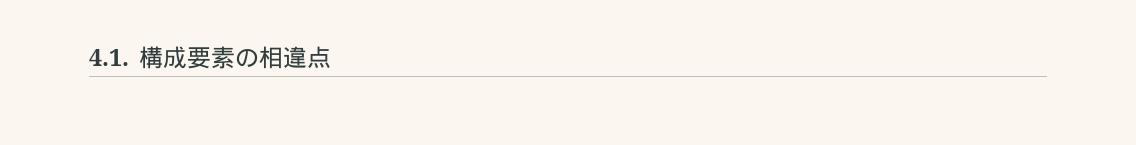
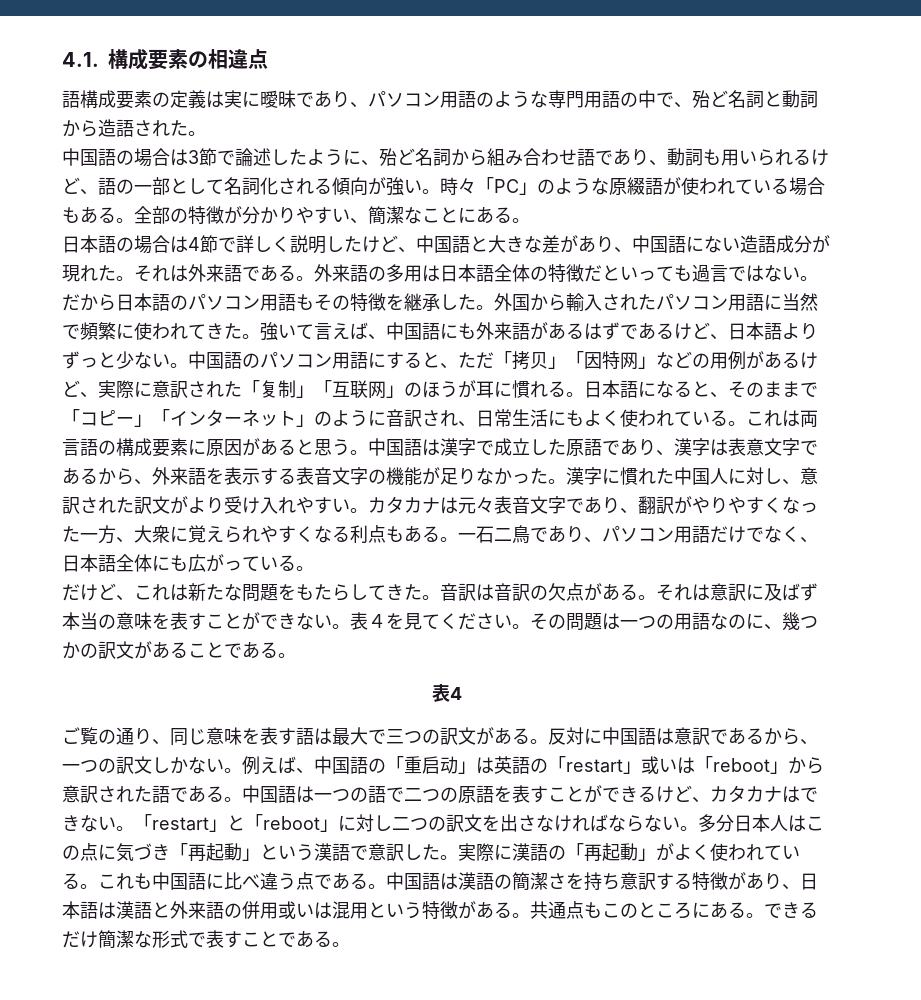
(331, 57) none -> [62,90,818,109] [62,119,206,137] [62,148,829,167] [62,177,825,196] [62,206,530,225] [62,235,830,254] [62,264,818,282] [62,293,818,311] [62,322,818,341] [62,351,818,370] [62,380,818,399] [62,409,818,428] [62,438,818,457] [62,467,818,486] [62,496,818,514] [62,525,818,544] [62,554,314,572] [62,583,818,602] [62,612,818,631] [62,641,296,659] [431,684,462,702] [62,727,818,746] [62,756,824,775] [62,785,818,803] [62,814,824,832] [62,843,800,862] [62,872,818,891] [62,901,818,919] [62,930,350,949] // 語構成要素の定義は実に曖昧であり、パソコン用語のような専門用語の中で、殆ど名詞と動詞から造語された。 // 中国語の場合は3節で論述したように、殆ど名詞から組み合わせ語であり、動詞も用いられるけど、語の一部として名詞化される傾向が強い。時々「PC」のような原綴語が使われている場合もある。全部の特徴が分かりやすい、簡潔なことにある。 // 日本語の場合は4節で詳しく説明したけど、中国語と大きな差があり、中国語にない造語成分が現れた。それは外来語である。外来語の多用は日本語全体の特徴だといっても過言ではない。だから日本語のパソコン用語もその特徴を継承した。外国から輸入されたパソコン用語に当然で頻繁に使われてきた。強いて言えば、中国語にも外来語があるはずであるけど、日本語よりずっと少ない。中国語のパソコン用語にすると、ただ「拷贝」「因特网」などの用例があるけど、実際に意訳された「复制」「互联网」のほうが耳に慣れる。日本語になると、そのままで「コピー」「インターネット」のように音訳され、日常生活にもよく使われている。これは両言語の構成要素に原因があると思う。中国語は漢字で成立した原語であり、漢字は表意文字であるから、外来語を表示する表音文字の機能が足りなかった。漢字に慣れた中国人に対し、意訳された訳文がより受け入れやすい。カタカナは元々表音文字であり、翻訳がやりやすくなった一方、大衆に覚えられやすくなる利点もある。一石二鳥であり、パソコン用語だけでなく、日本語全体にも広がっている。 // だけど、これは新たな問題をもたらしてきた。音訳は音訳の欠点がある。それは意訳に及ばず本当の意味を表すことができない。表４を見てください。その問題は一つの用語なのに、幾つかの訳文があることである。 // 表4 // ご覧の通り、同じ意味を表す語は最大で三つの訳文がある。反対に中国語は意訳であるから、一つの訳文しかない。例えば、中国語の「重启动」は英語の「restart」或いは「reboot」から意訳された語である。中国語は一つの語で二つの原語を表すことができるけど、カタカナはできない。「restart」と「reboot」に対し二つの訳文を出さなければならない。多分日本人はこの点に気づき「再起動」という漢語で意訳した。実際に漢語の「再起動」がよく使われている。これも中国語に比べ違う点である。中国語は漢語の簡潔さを持ち意訳する特徴があり、日本語は漢語と外来語の併用或いは混用という特徴がある。共通点もこのところにある。できるだけ簡潔な形式で表すことである。

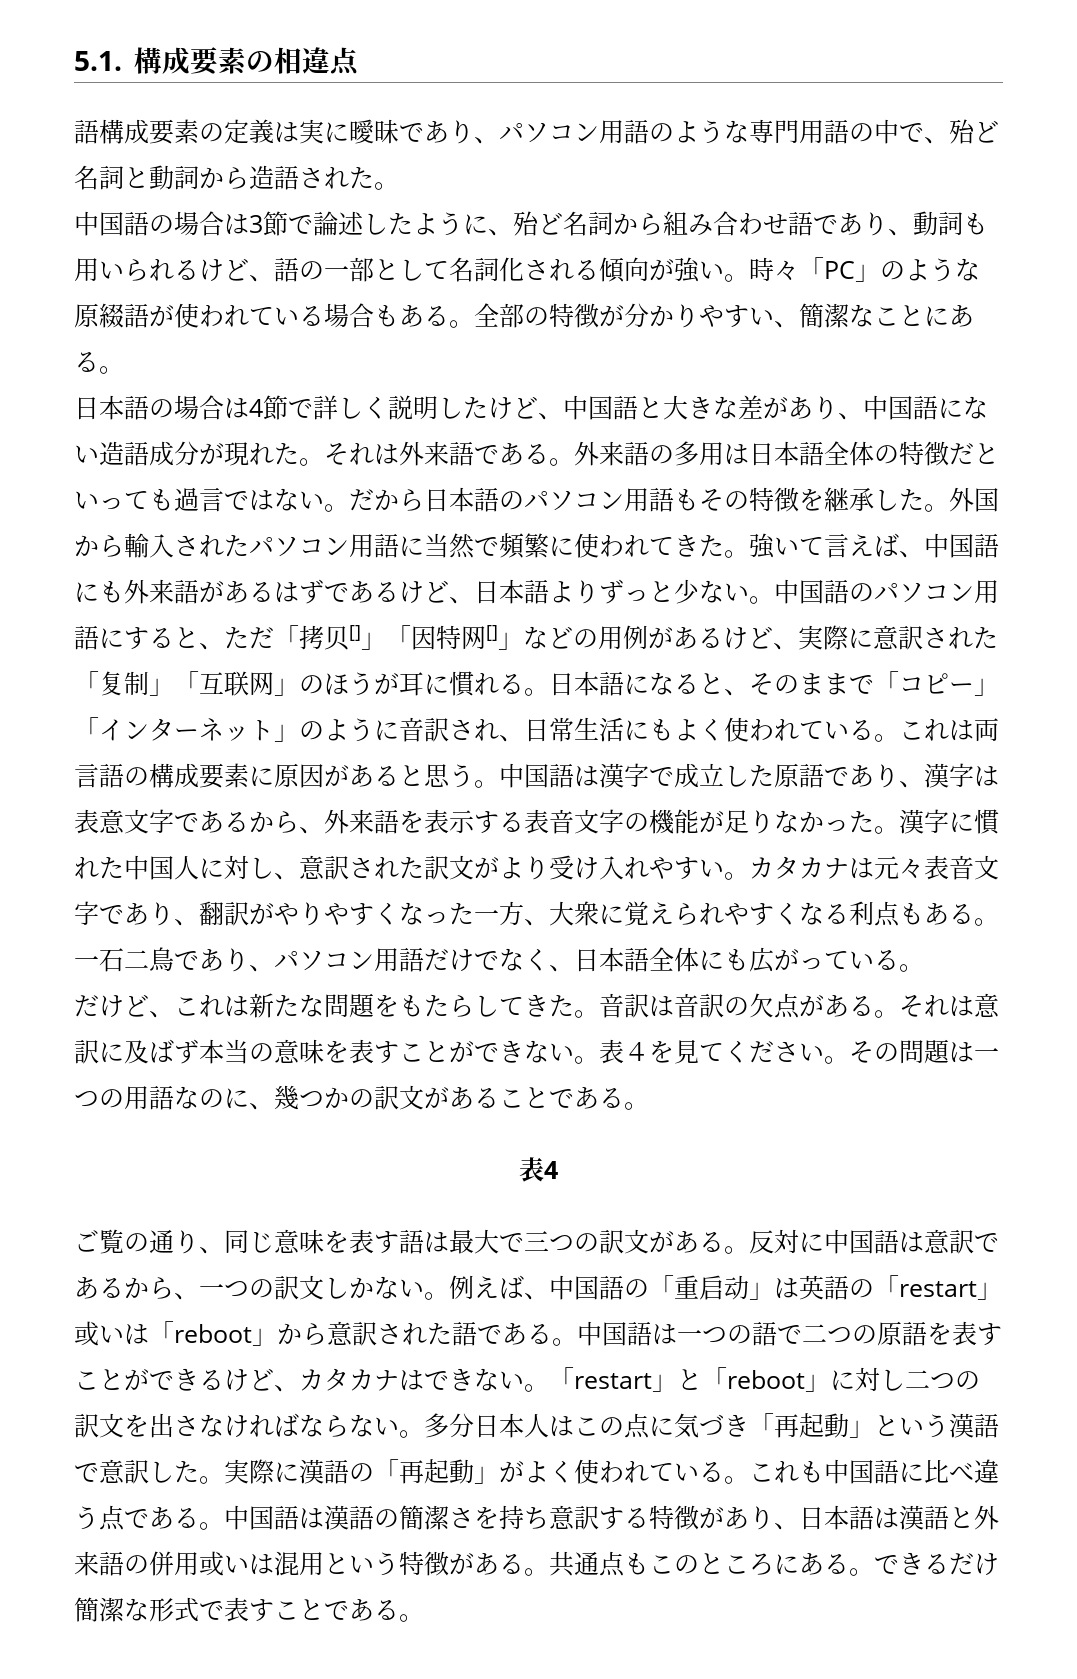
[62,52,99,67] 4.1. -> [74,51,122,71] 5.1.
(548, 360) none -> [349,625,361,641] []
(638, 361) none -> [486,625,498,641] []

